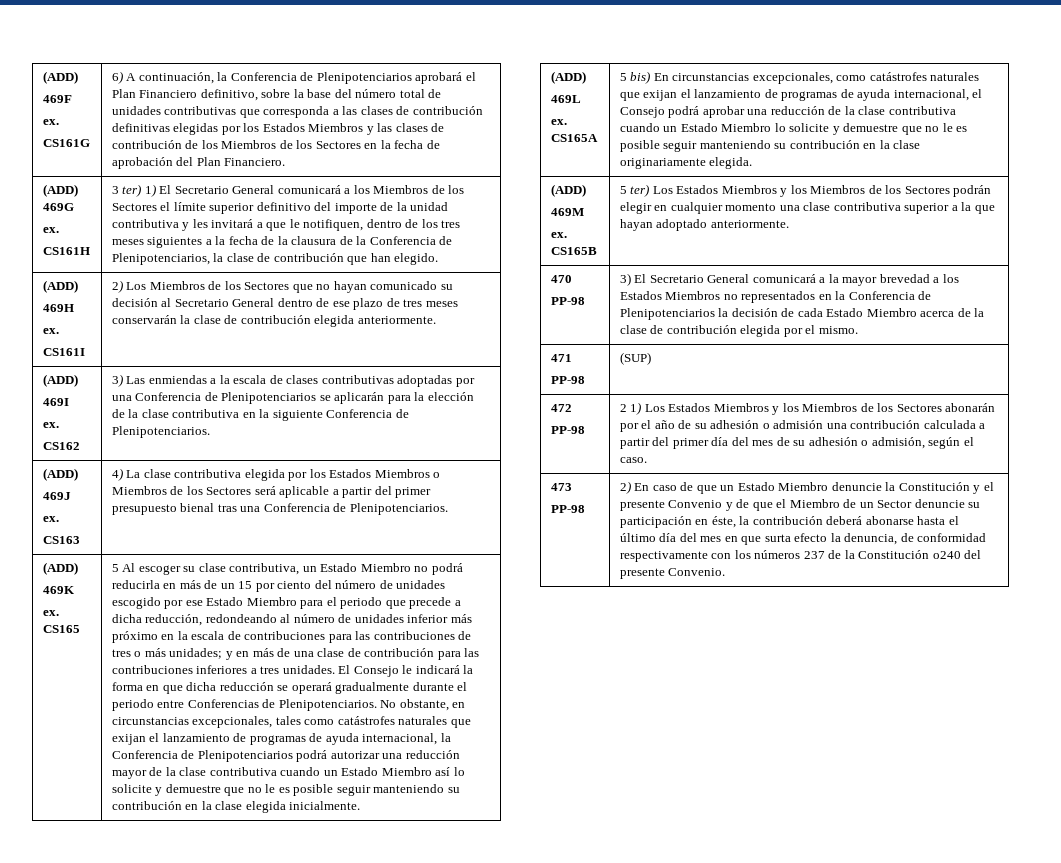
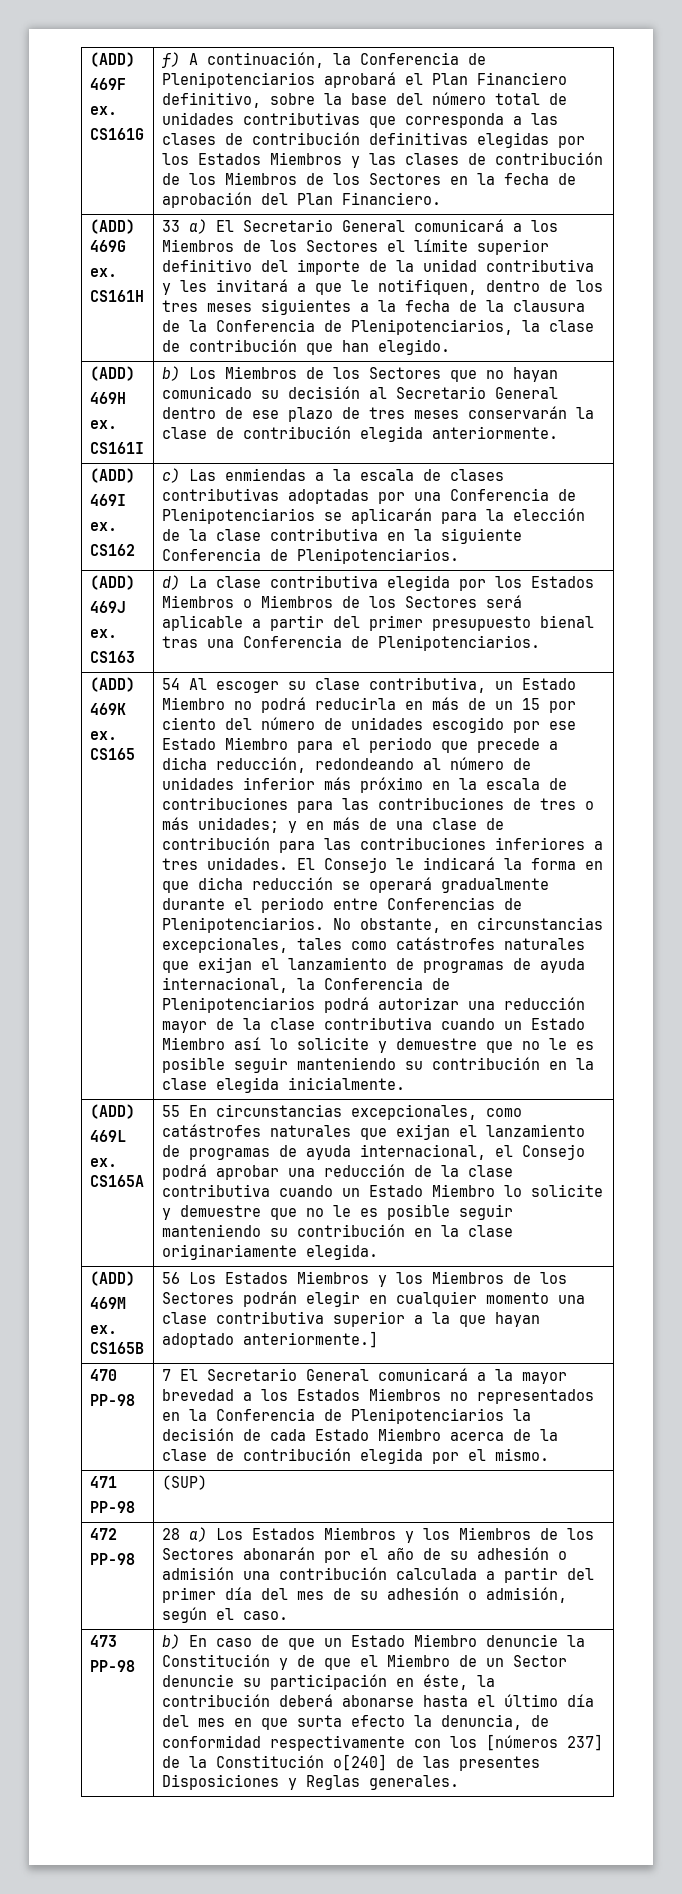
[111,71,123,84] 6) -> [161,52,180,68] f)
[111,184,156,197] 3 ter) 1) -> [161,219,207,234] 33 a)
[111,280,123,293] 2) -> [161,366,180,381] b)
[111,374,123,387] 3) -> [161,468,180,483] c)
[111,468,123,481] 4) -> [161,575,180,590] d)
[111,564,119,572] 5 -> [161,678,180,690] 54
[619,71,651,84] 5 bis) -> [161,1105,180,1117] 55
[619,184,650,197] 5 ter) -> [161,1272,180,1284] 56
[710,220,789,228] anteriormente. -> [242,1331,378,1348] anteriormente.]
[619,273,631,286] 3) -> [161,1369,171,1381] 7
[619,402,642,415] 2 1) -> [161,1527,207,1542] 28 a)
[619,481,631,494] 2) -> [161,1634,180,1649] b)
[983,482,994,491] [619,500,733,511] el presente Convenio y -> (288, 1664) none
[754,550,825,559] números 237 -> [485,1734,603,1751] [números 237]
[932,550,982,559] [619,568,726,579] o240 del presente Convenio. -> [332,1754,540,1771] [161,1774,459,1790] o[240] de las presentes Disposiciones y Reglas generales.

